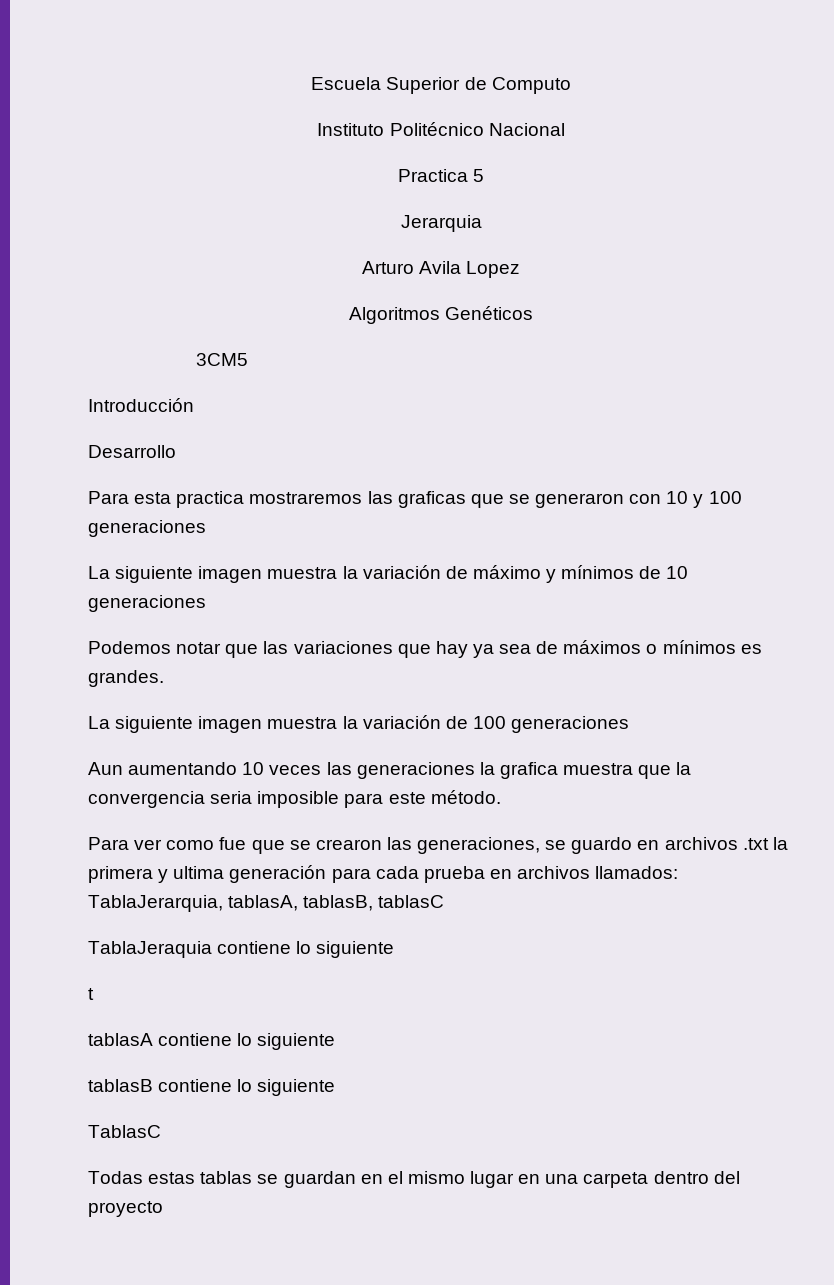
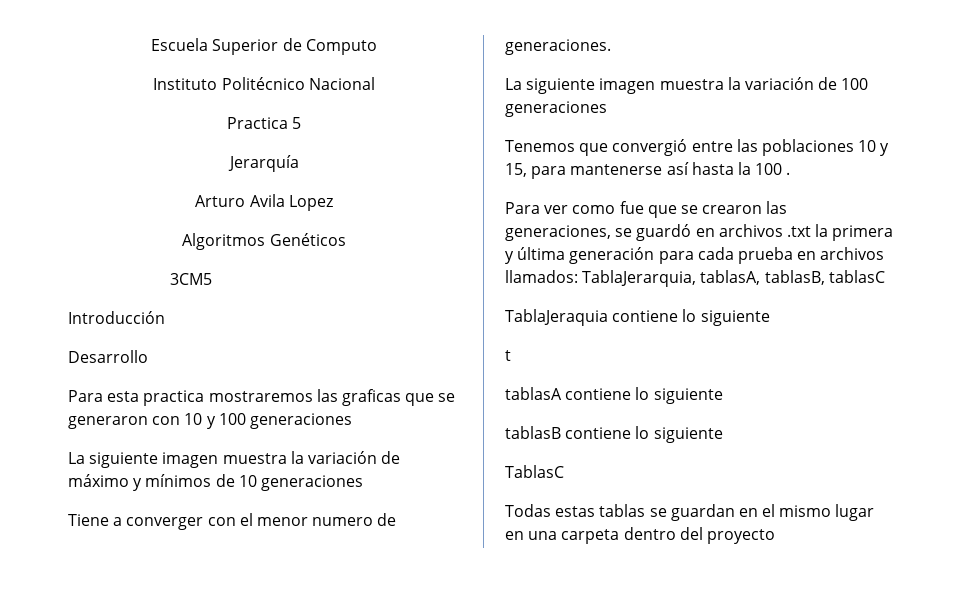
[400,215,482,232] Jerarquia -> [227,155,299,172] Jerarquía
[88,640,762,658] [88,670,164,687] Podemos notar que las variaciones que hay ya sea de máximos o mínimos es grandes. -> [68,513,397,530] [505,39,611,55] Tiene a converger con el menor numero de generaciones.
[88,762,692,779] [88,790,501,808] Aun aumentando 10 veces las generaciones la grafica muestra que la convergencia seria imposible para este método. -> [505,139,890,156] [505,162,791,179] Tenemos que convergió entre las poblaciones 10 y 15, para mantenerse así hasta la 100 .
[571,837,633,854] guardo -> [636,224,692,241] guardó
[173,866,225,879] ultima -> [517,247,566,260] última

